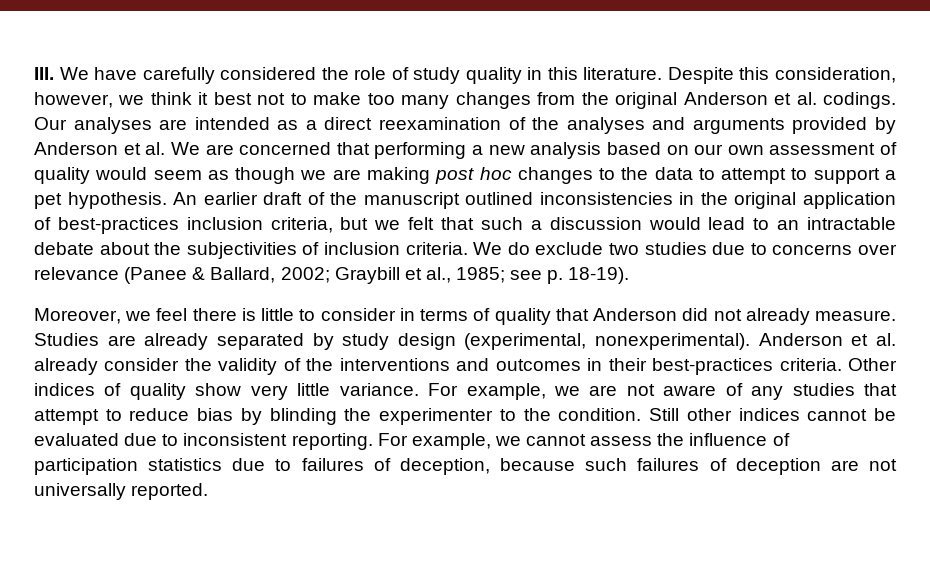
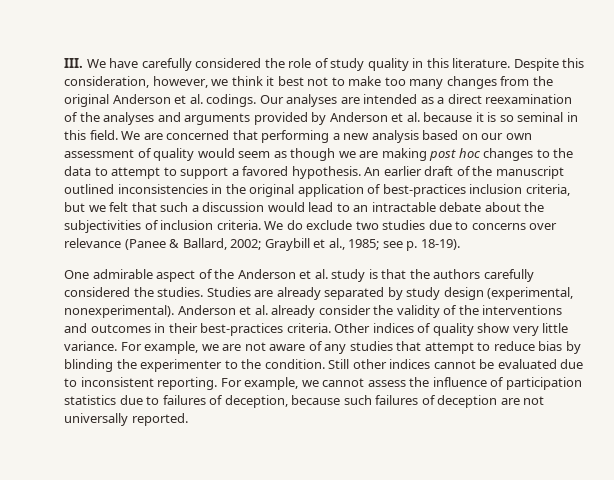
(166, 148) none -> [423,112,578,122] [64,130,118,140] because it is so seminal in this field.
[34,193,62,209] pet -> [242,166,289,176] favored
[34,308,897,325] Moreover, we feel there is little to consider in terms of quality that Anderson did not already measure. -> [64,269,534,282] [64,287,204,297] One admirable aspect of the Anderson et al. study is that the authors carefully considered the studies.

